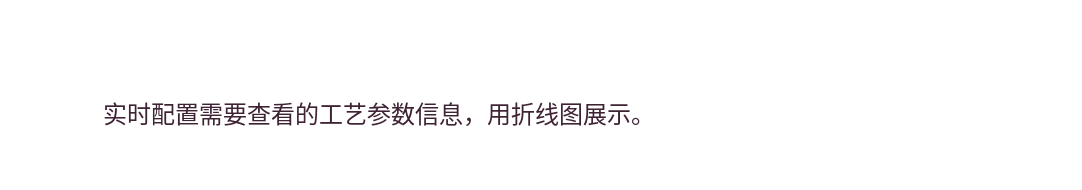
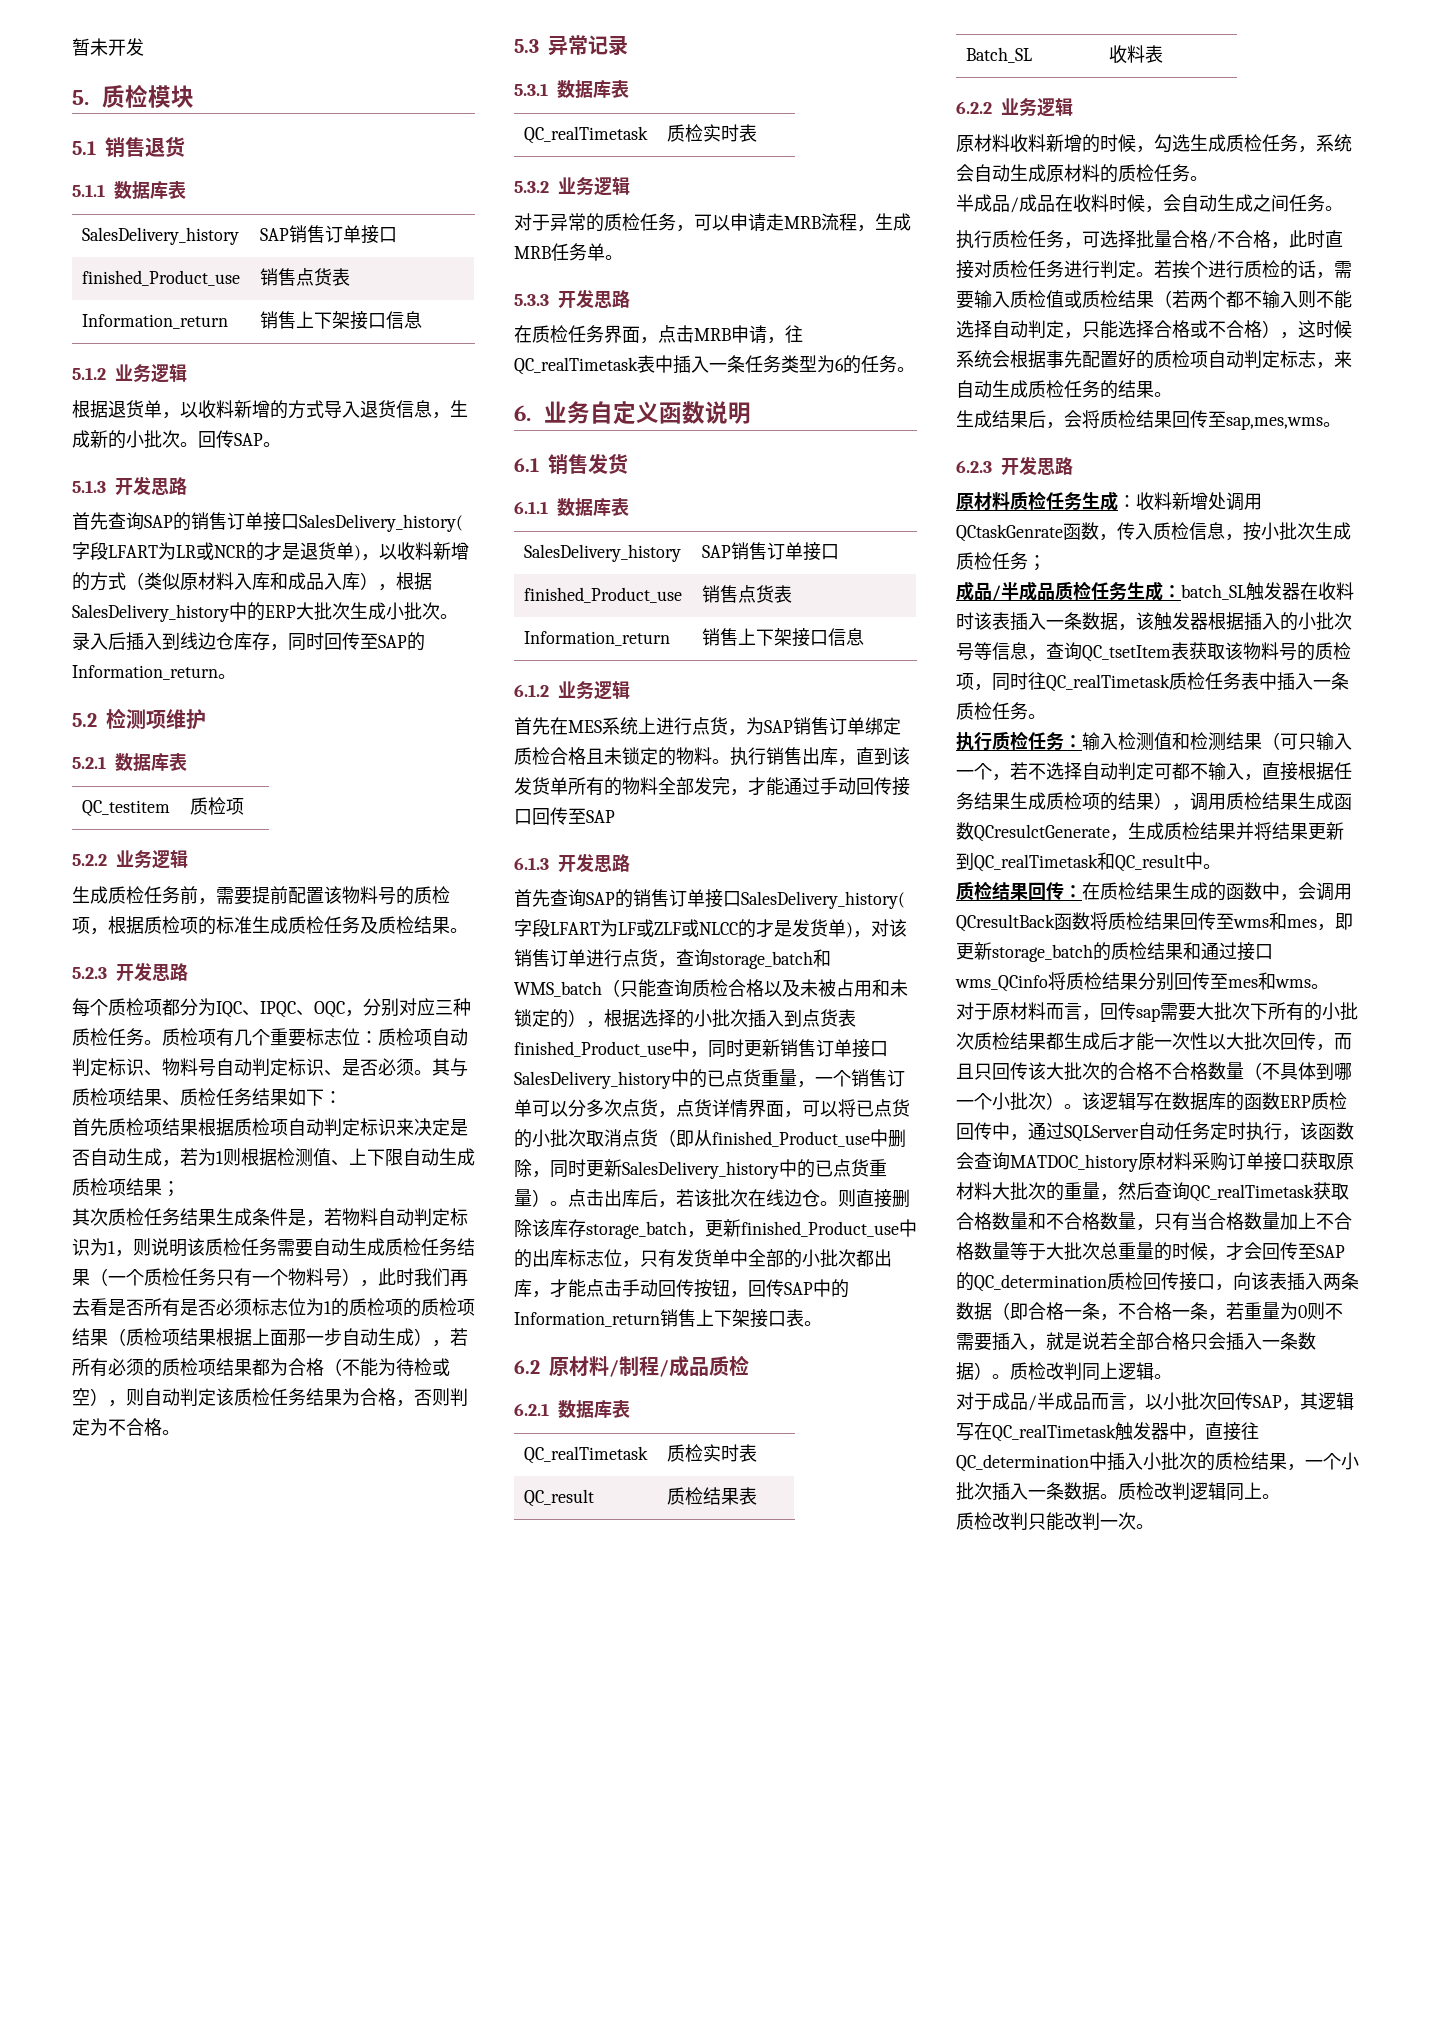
[103,102,631,127] 实时配置需要查看的工艺参数信息，用折线图展示 -> [72,38,144,56] [72,84,194,108] [72,136,185,158] [72,181,186,199] [81,227,239,245] [259,225,397,244] [81,270,240,286] [259,268,350,286] [81,314,228,329] [259,311,422,330] [72,364,187,383] [72,400,468,419] [72,430,281,449] [72,476,187,495] [72,512,463,532] [72,542,469,561] [72,572,432,591] [72,602,458,622] [72,632,425,651] [72,665,236,680] [72,708,206,730] [72,753,187,771] [81,800,170,817] [189,797,244,815] [72,850,188,869] [72,886,450,905] [72,916,468,935] [72,962,188,981] [72,998,471,1018] [72,1028,468,1047] [72,1058,468,1077] [72,1088,342,1106] [72,1118,468,1136] [72,1148,475,1167] [72,1178,180,1197] [72,1208,468,1227] [72,1238,475,1257] [72,1268,468,1287] [72,1298,475,1317] [72,1328,468,1347] [72,1358,450,1377] [72,1388,468,1407] [72,1418,180,1436] [514,35,628,56] [514,80,629,98] [523,126,648,144] [666,124,757,142] [514,177,630,196] [514,213,911,232] [514,243,623,261] [514,289,630,308] [514,325,803,344] [514,355,915,375] [514,401,751,425] [514,453,628,475] [514,498,629,516] [523,544,681,562] [701,542,839,561] [523,587,682,603] [701,585,792,603] [523,631,670,646] [701,628,864,647] [514,681,630,700] [514,717,901,736] [514,747,910,766] [514,777,910,796] [514,807,615,825] [514,853,630,872] [514,889,905,909] [514,919,907,938] [514,949,831,969] [514,979,908,998] [514,1009,856,1028] [514,1039,888,1058] [514,1069,905,1089] [514,1099,910,1118] [514,1129,906,1148] [514,1159,887,1179] [514,1189,910,1208] [514,1219,917,1239] [514,1249,892,1268] [514,1279,849,1298] [514,1309,822,1328] [514,1355,749,1377] [514,1400,630,1418] [523,1446,648,1464] [666,1444,757,1462] [523,1489,594,1507] [666,1487,757,1505] [965,47,1032,63] [1108,45,1163,64] [956,98,1073,117] [956,134,1352,153] [956,164,1208,183] [956,194,1343,213] [956,230,1343,249] [956,260,1352,279] [956,290,1352,309] [956,320,1352,339] [956,350,1352,369] [956,380,1172,399] [956,410,1341,430] [956,456,1073,475] [956,491,1262,511] [956,522,1351,542] [956,552,1046,571] [956,581,1354,601] [956,612,1352,631] [956,642,1351,662] [956,672,1349,692] [956,702,1046,720] [956,731,1352,751] [956,762,1352,781] [956,792,1352,811] [956,822,1344,842] [956,852,1221,872] [956,881,1352,901] [956,912,1353,932] [956,942,1273,962] [955,972,1329,992] [956,1002,1358,1022] [956,1032,1352,1051] [956,1062,1352,1081] [956,1092,1347,1111] [956,1122,1354,1142] [956,1152,1354,1172] [956,1182,1349,1202] [956,1212,1352,1231] [956,1242,1345,1261] [956,1272,1359,1292] [956,1302,1343,1321] [956,1332,1316,1351] [956,1362,1172,1381] [956,1392,1354,1411] [956,1422,1259,1442] [956,1452,1359,1472] [956,1482,1280,1501] [956,1512,1136,1531] 暂未开发 // 5.质检模块 // 5.1销售退货 // 5.1.1数据库表 // SalesDelivery_history | SAP销售订单接口 // finished_Product_use | 销售点货表 // Information_return | 销售上下架接口信息 // 5.1.2业务逻辑 // 根据退货单，以收料新增的方式导入退货信息，生成新的小批次。回传SAP。 // 5.1.3开发思路 // 首先查询SAP的销售订单接口SalesDelivery_history(字段LFART为LR或NCR的才是退货单)，以收料新增的方式（类似原材料入库和成品入库），根据SalesDelivery_history中的ERP大批次生成小批次。录入后插入到线边仓库存，同时回传至SAP的Information_return。 // 5.2检测项维护 // 5.2.1数据库表 // QC_testitem | 质检项 // 5.2.2业务逻辑 // 生成质检任务前，需要提前配置该物料号的质检项，根据质检项的标准生成质检任务及质检结果。 // 5.2.3开发思路 // 每个质检项都分为IQC、IPQC、OQC，分别对应三种质检任务。质检项有几个重要标志位：质检项自动判定标识、物料号自动判定标识、是否必须。其与质检项结果、质检任务结果如下： // 首先质检项结果根据质检项自动判定标识来决定是否自动生成，若为1则根据检测值、上下限自动生成质检项结果； // 其次质检任务结果生成条件是，若物料自动判定标识为1，则说明该质检任务需要自动生成质检任务结果（一个质检任务只有一个物料号），此时我们再去看是否所有是否必须标志位为1的质检项的质检项结果（质检项结果根据上面那一步自动生成），若所有必须的质检项结果都为合格（不能为待检或空），则自动判定该质检任务结果为合格，否则判定为不合格。 // 5.3异常记录 // 5.3.1数据库表 // QC_realTimetask | 质检实时表 // 5.3.2业务逻辑 // 对于异常的质检任务，可以申请走MRB流程，生成MRB任务单。 // 5.3.3开发思路 // 在质检任务界面，点击MRB申请，往QC_realTimetask表中插入一条任务类型为6的任务。 // 6.业务自定义函数说明 // 6.1销售发货 // 6.1.1数据库表 // SalesDelivery_history | SAP销售订单接口 // finished_Product_use | 销售点货表 // Information_return | 销售上下架接口信息 // 6.1.2业务逻辑 // 首先在MES系统上进行点货，为SAP销售订单绑定质检合格且未锁定的物料。执行销售出库，直到该发货单所有的物料全部发完，才能通过手动回传接口回传至SAP // 6.1.3开发思路 // 首先查询SAP的销售订单接口SalesDelivery_history(字段LFART为LF或ZLF或NLCC的才是发货单)，对该销售订单进行点货，查询storage_batch和WMS_batch（只能查询质检合格以及未被占用和未锁定的），根据选择的小批次插入到点货表finished_Product_use中，同时更新销售订单接口SalesDelivery_history中的已点货重量，一个销售订单可以分多次点货，点货详情界面，可以将已点货的小批次取消点货（即从finished_Product_use中删除，同时更新SalesDelivery_history中的已点货重量）。点击出库后，若该批次在线边仓。则直接删除该库存storage_batch，更新finished_Product_use中的出库标志位，只有发货单中全部的小批次都出库，才能点击手动回传按钮，回传SAP中的Information_return销售上下架接口表。 // 6.2原材料/制程/成品质检 // 6.2.1数据库表 // QC_realTimetask | 质检实时表 // QC_result | 质检结果表 // Batch_SL | 收料表 // 6.2.2业务逻辑 // 原材料收料新增的时候，勾选生成质检任务，系统会自动生成原材料的质检任务。 // 半成品/成品在收料时候，会自动生成之间任务。 // 执行质检任务，可选择批量合格/不合格，此时直接对质检任务进行判定。若挨个进行质检的话，需要输入质检值或质检结果（若两个都不输入则不能选择自动判定，只能选择合格或不合格），这时候系统会根据事先配置好的质检项自动判定标志，来自动生成质检任务的结果。 // 生成结果后，会将质检结果回传至sap,mes,wms。 // 6.2.3开发思路 // 原材料质检任务生成：收料新增处调用QCtaskGenrate函数，传入质检信息，按小批次生成质检任务； // 成品/半成品质检任务生成：batch_SL触发器在收料时该表插入一条数据，该触发器根据插入的小批次号等信息，查询QC_tsetItem表获取该物料号的质检项，同时往QC_realTimetask质检任务表中插入一条质检任务。 // 执行质检任务：输入检测值和检测结果（可只输入一个，若不选择自动判定可都不输入，直接根据任务结果生成质检项的结果），调用质检结果生成函数QCresulctGenerate，生成质检结果并将结果更新到QC_realTimetask和QC_result中。 // 质检结果回传：在质检结果生成的函数中，会调用QCresultBack函数将质检结果回传至wms和mes，即更新storage_batch的质检结果和通过接口wms_QCinfo将质检结果分别回传至mes和wms。 // 对于原材料而言，回传sap需要大批次下所有的小批次质检结果都生成后才能一次性以大批次回传，而且只回传该大批次的合格不合格数量（不具体到哪一个小批次）。该逻辑写在数据库的函数ERP质检回传中，通过SQLServer自动任务定时执行，该函数会查询MATDOC_history原材料采购订单接口获取原材料大批次的重量，然后查询QC_realTimetask获取合格数量和不合格数量，只有当合格数量加上不合格数量等于大批次总重量的时候，才会回传至SAP的QC_determination质检回传接口，向该表插入两条数据（即合格一条，不合格一条，若重量为0则不需要插入，就是说若全部合格只会插入一条数据）。质检改判同上逻辑。 // 对于成品/半成品而言，以小批次回传SAP，其逻辑写在QC_realTimetask触发器中，直接往QC_determination中插入小批次的质检结果，一个小批次插入一条数据。质检改判逻辑同上。 // 质检改判只能改判一次

